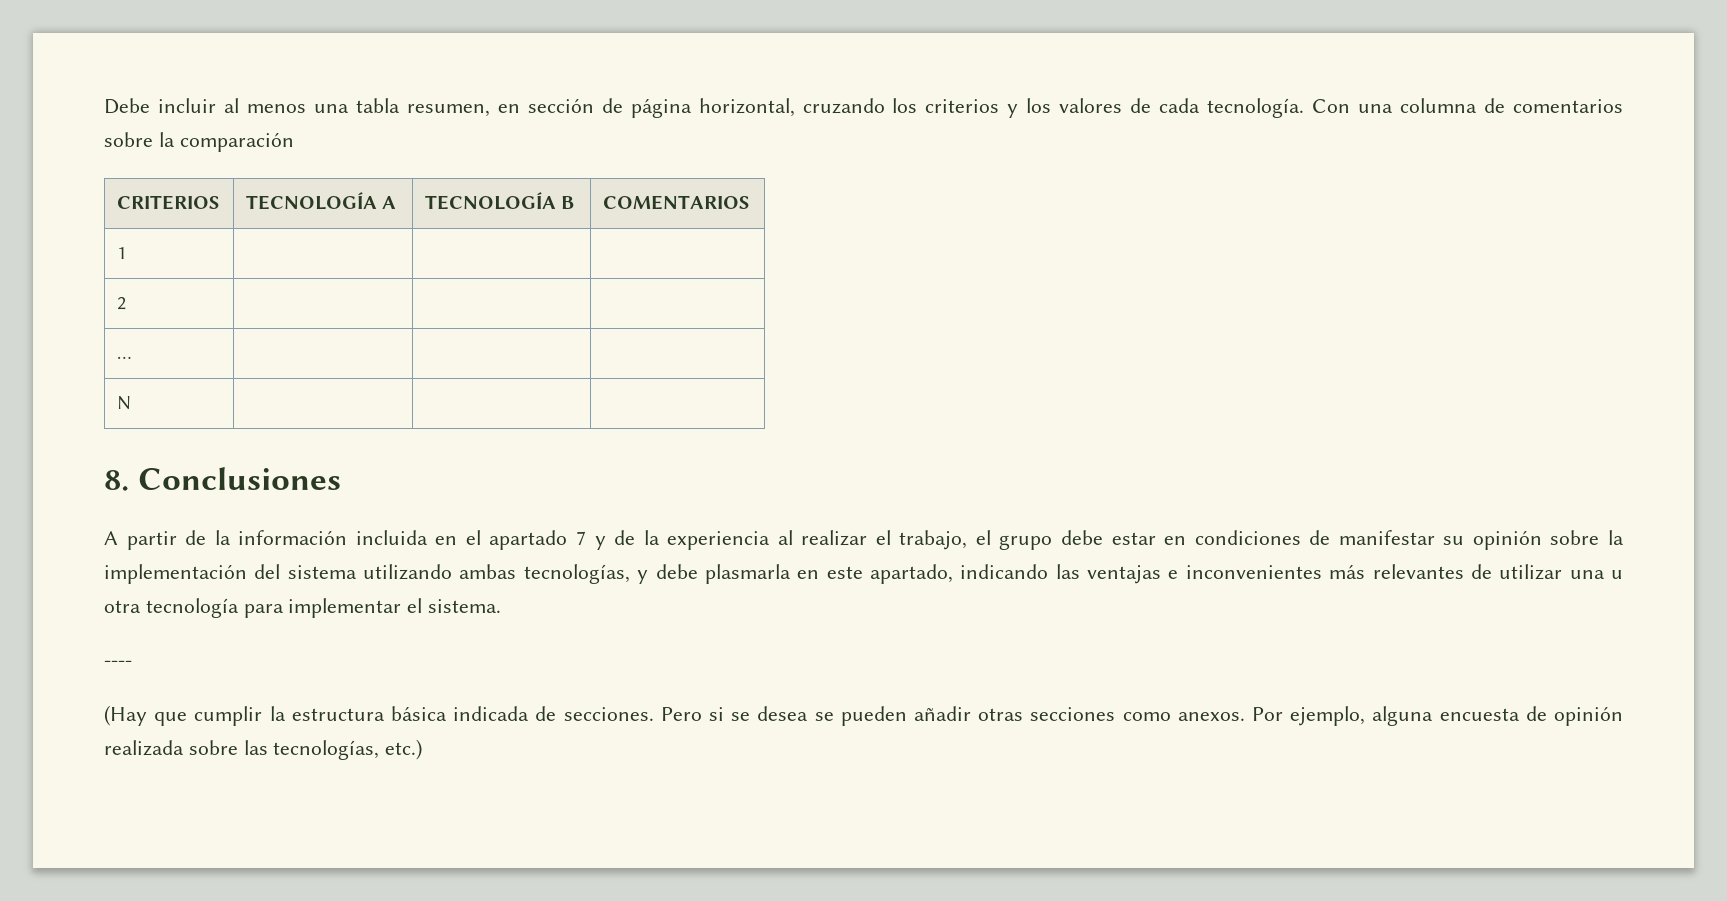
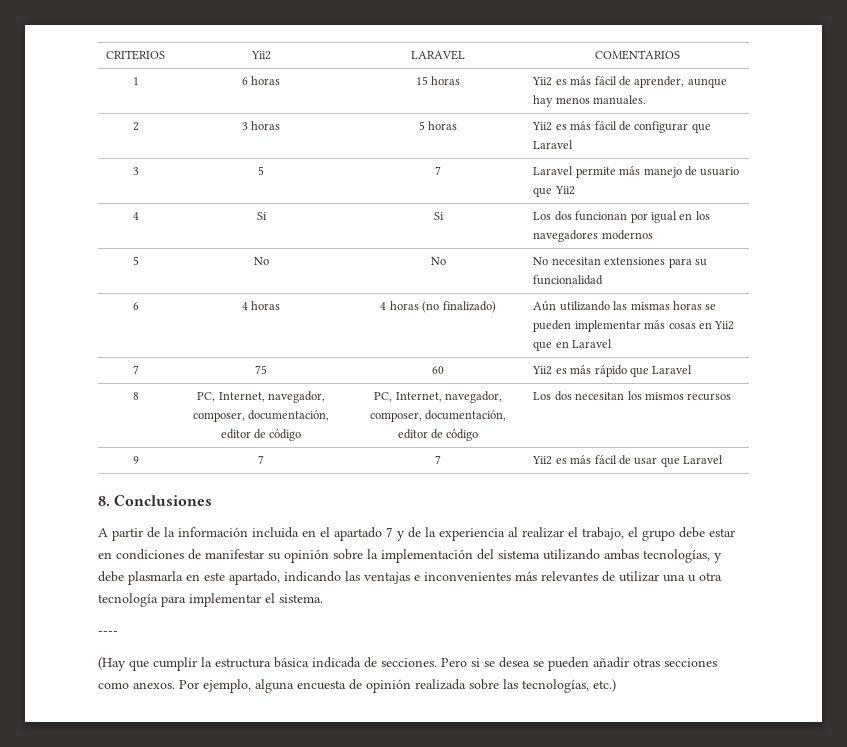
[104,98,1624,118] [104,132,294,152] [116,195,220,210] [245,192,397,210] [424,192,575,210] [602,195,750,210] [116,247,126,259] [116,297,126,310] [116,356,132,359] [116,396,131,410] Debe incluir al menos una tabla resumen, en sección de página horizontal, cruzando los criterios y los valores de cada tecnología. Con una columna de comentarios sobre la comparación // CRITERIOS | TECNOLOGÍA A | TECNOLOGÍA B | COMENTARIOS // 1 | | | // 2 | | | // … | | | // N | | | -> [106,50,165,60] [250,51,271,60] [411,50,466,60] [595,50,680,60] [132,77,139,85] [241,76,281,85] [415,76,461,85] [532,76,727,88] [533,95,647,107] [132,122,139,131] [241,121,281,130] [418,121,458,130] [532,121,711,133] [533,140,574,149] [132,167,139,175] [258,166,264,175] [435,166,442,175] [533,166,740,178] [533,186,575,197] [132,212,139,220] [256,212,267,220] [433,212,444,220] [533,211,710,223] [533,230,653,242] [132,256,139,265] [253,257,269,265] [430,257,446,265] [533,257,707,268] [533,275,604,285] [132,302,139,310] [241,301,281,310] [380,301,496,313] [533,300,717,311] [533,320,735,332] [533,339,613,351] [132,365,139,374] [255,365,267,374] [432,366,445,374] [532,365,693,377] [132,392,139,400] [197,391,325,403] [192,410,330,422] [220,429,302,441] [374,391,502,403] [369,410,507,422] [397,429,479,441] [533,391,732,401] [132,456,139,464] [258,455,264,464] [435,455,442,464] [532,455,724,467] CRITERIOS | Yii2 | LARAVEL | COMENTARIOS // 1 | 6 horas | 15 horas | Yii2 es más fácil de aprender, aunque hay menos manuales. // 2 | 3 horas | 5 horas | Yii2 es más fácil de configurar que Laravel // 3 | 5 | 7 | Laravel permite más manejo de usuario que Yii2 // 4 | Si | Si | Los dos funcionan por igual en los navegadores modernos // 5 | No | No | No necesitan extensiones para su funcionalidad // 6 | 4 horas | 4 horas (no finalizado) | Aún utilizando las mismas horas se pueden implementar más cosas en Yii2 que en Laravel // 7 | 75 | 60 | Yii2 es más rápido que Laravel // 8 | PC, Internet, navegador, composer, documentación, editor de código | PC, Internet, navegador, composer, documentación, editor de código | Los dos necesitan los mismos recursos // 9 | 7 | 7 | Yii2 es más fácil de usar que Laravel

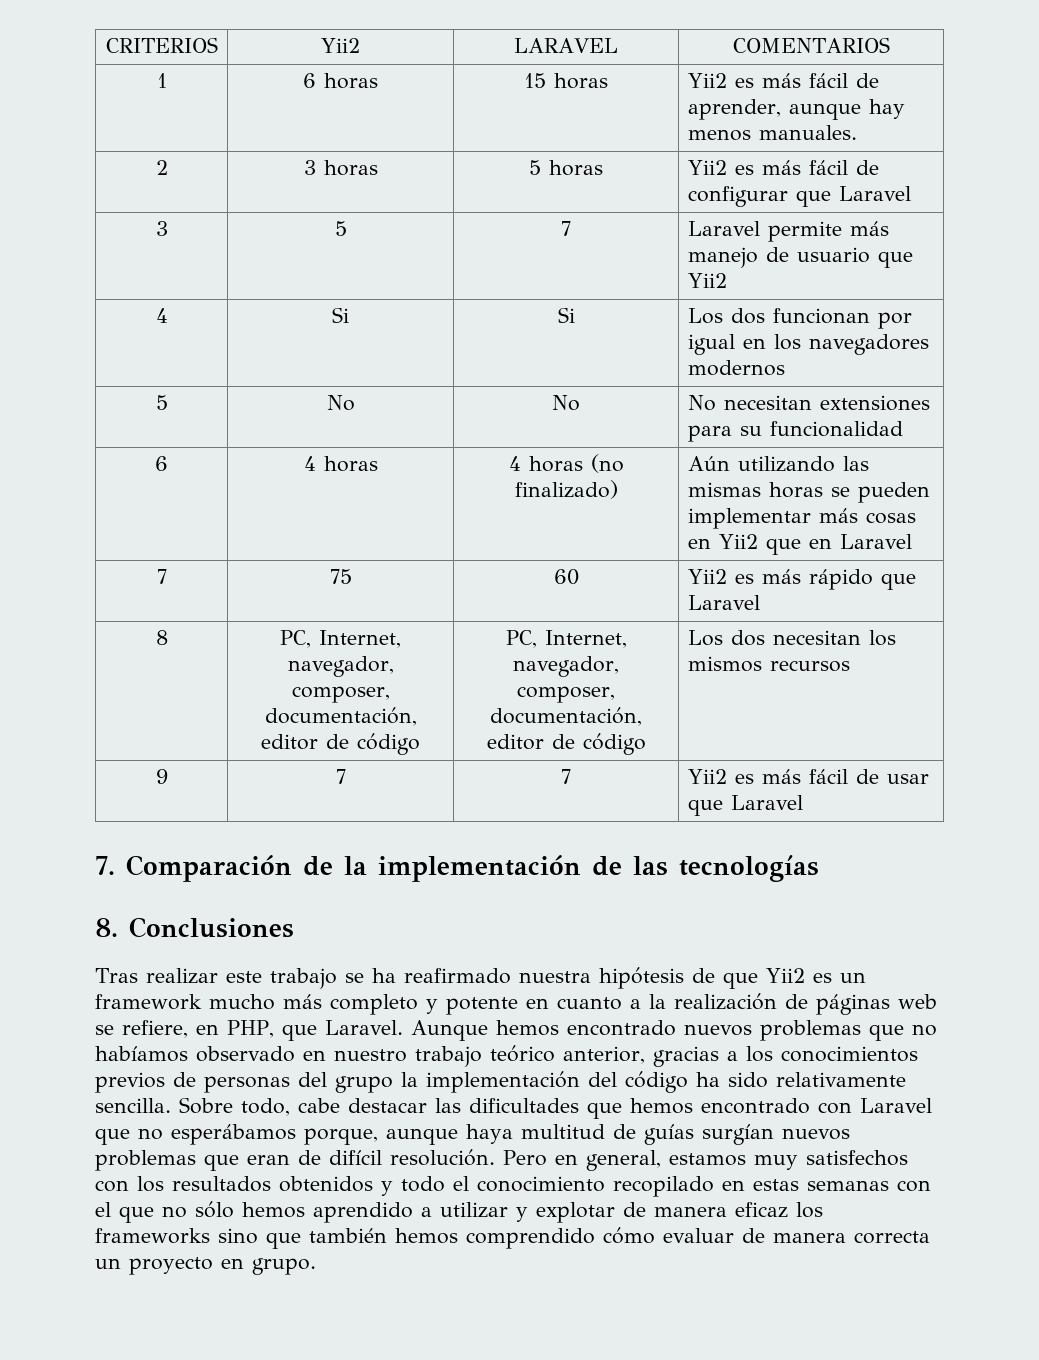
[98,495,213,506] [98,527,735,541] [98,549,722,563] [98,571,722,585] [98,593,323,607] [98,631,118,635] [98,657,717,671] [98,679,616,693] 8. Conclusiones // A partir de la información incluida en el apartado 7 y de la experiencia al realizar el trabajo, el grupo debe estar en condiciones de manifestar su opinión sobre la implementación del sistema utilizando ambas tecnologías, y debe plasmarla en este apartado, indicando las ventajas e inconvenientes más relevantes de utilizar una u otra tecnología para implementar el sistema. // ---- // (Hay que cumplir la estructura básica indicada de secciones. Pero si se desea se pueden añadir otras secciones como anexos. Por ejemplo, alguna encuesta de opinión realizada sobre las tecnologías, etc.) -> [95,855,819,882] [95,917,294,938] [95,967,866,989] [95,993,937,1015] [95,1020,937,1041] [95,1045,918,1067] [95,1071,906,1093] [95,1097,932,1119] [95,1124,850,1145] [95,1149,908,1171] [95,1176,931,1197] [95,1201,823,1223] [95,1227,930,1249] [95,1257,316,1275] 7. Comparación de la implementación de las tecnologías // 8. Conclusiones // Tras realizar este trabajo se ha reafirmado nuestra hipótesis de que Yii2 es un framework mucho más completo y potente en cuanto a la realización de páginas web se refiere, en PHP, que Laravel. Aunque hemos encontrado nuevos problemas que no habíamos observado en nuestro trabajo teórico anterior, gracias a los conocimientos previos de personas del grupo la implementación del código ha sido relativamente sencilla. Sobre todo, cabe destacar las dificultades que hemos encontrado con Laravel que no esperábamos porque, aunque haya multitud de guías surgían nuevos problemas que eran de difícil resolución. Pero en general, estamos muy satisfechos con los resultados obtenidos y todo el conocimiento recopilado en estas semanas con el que no sólo hemos aprendido a utilizar y explotar de manera eficaz los frameworks sino que también hemos comprendido cómo evaluar de manera correcta un proyecto en grupo.

